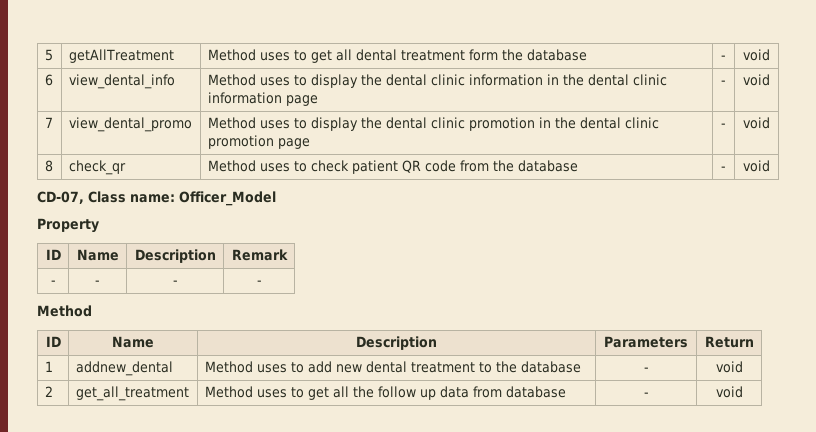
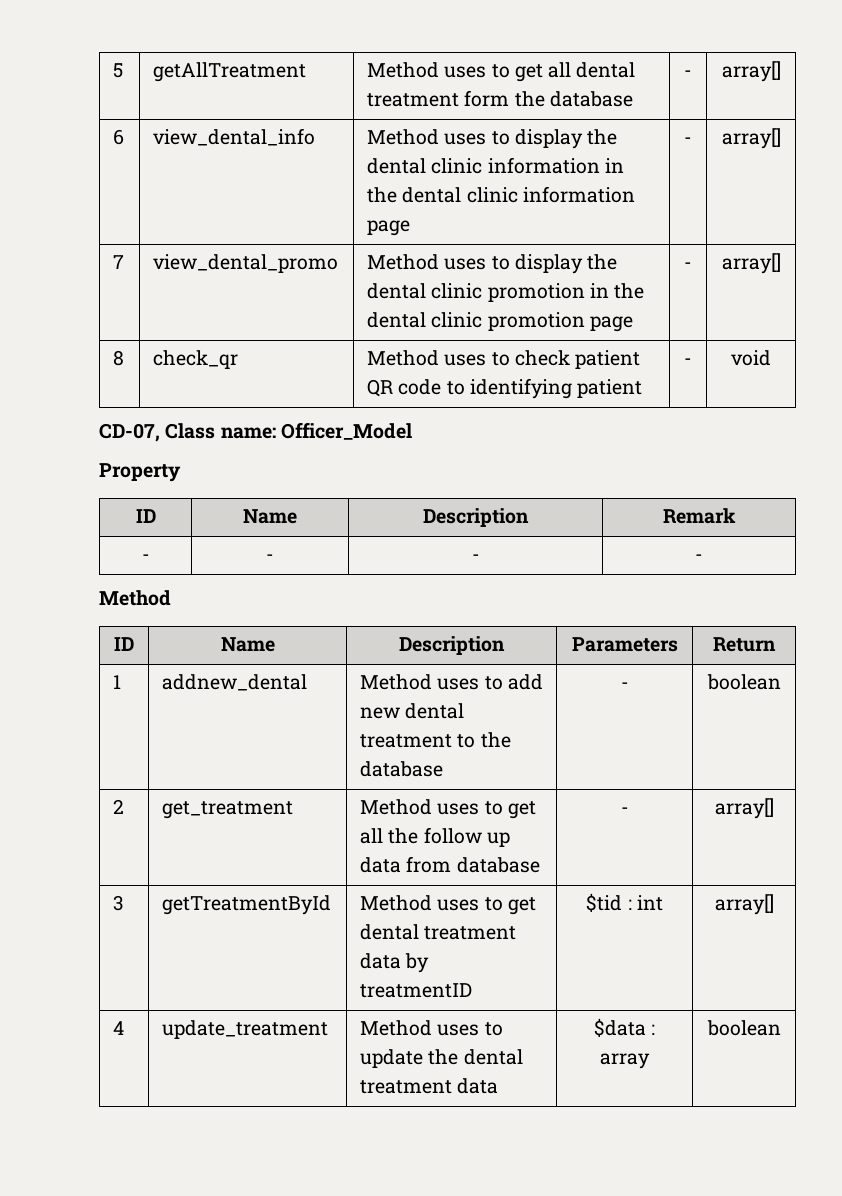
[743,49,770,61] void -> [721,61,781,82] array[]
[743,74,770,86] void -> [721,128,781,149] array[]
[743,117,770,129] void -> [721,253,781,274] array[]
[459,160,578,172] from the database -> [446,378,643,399] to identifying patient
[715,361,743,373] void -> [706,674,781,690] boolean
[75,386,189,401] get_all_treatment -> [162,801,294,819] get_treatment
[715,386,743,398] void -> [714,798,774,819] [113,895,125,911] [162,895,332,915] [360,895,536,915] [360,924,517,940] [360,953,430,973] [360,983,473,998] [586,893,663,912] [714,894,774,915] [113,1021,125,1035] [162,1020,329,1039] [360,1020,503,1036] [360,1049,523,1068] [360,1078,499,1094] [593,1018,656,1037] [600,1053,650,1069] [706,1020,781,1036] array[] // 3 | getTreatmentById | Method uses to get dental treatment data by treatmentID | $tid : int | array[] // 4 | update_treatment | Method uses to update the dental treatment data | $data : array | boolean

